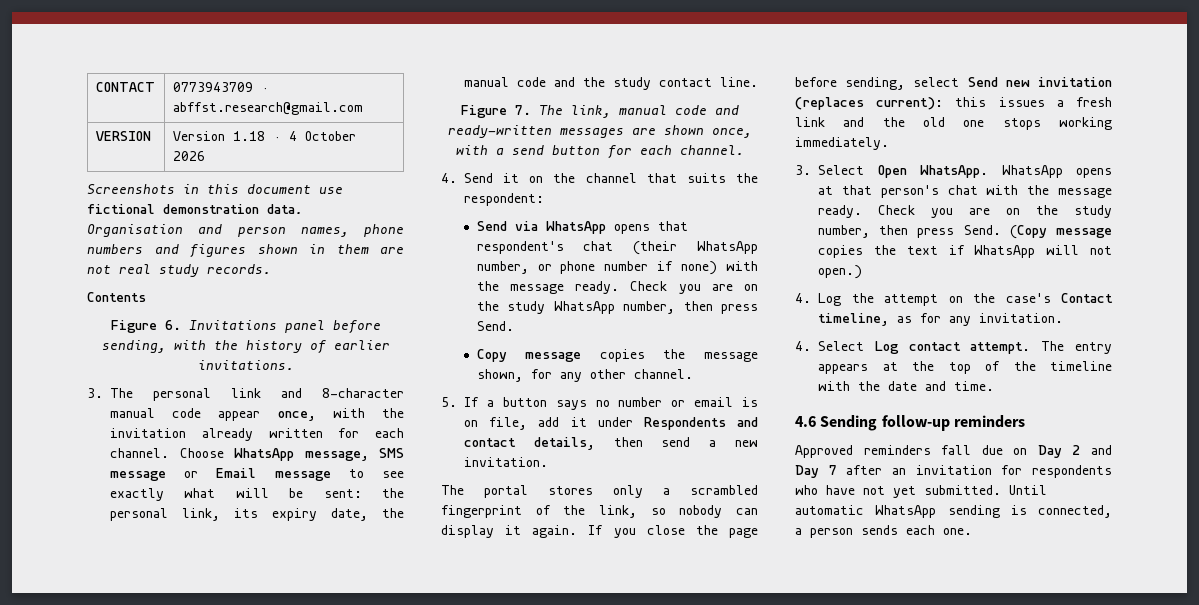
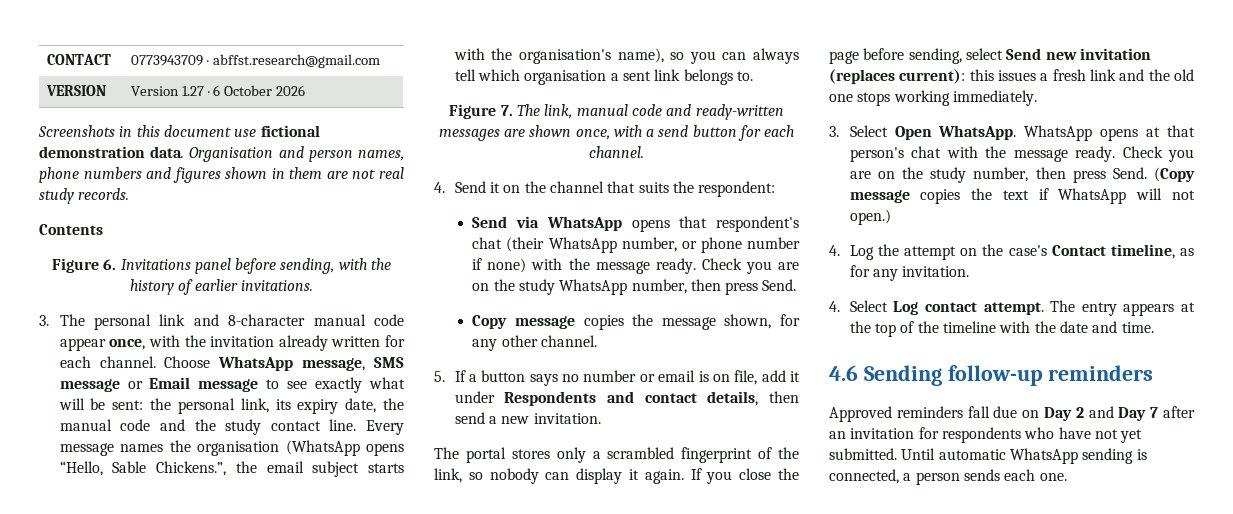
[232,131,297,141] 1.18 · 4 -> [181,85,221,96] 1.27 · 6
(758, 82) none -> [366,420,404,435] [59,440,404,456] [59,461,404,477] [453,48,799,64] [454,69,753,85] Every message names the organisation (WhatsApp opens “Hello, Sable Chickens.”, the email subject starts with the organisation's name), so you can always tell which organisation a sent link belongs to.

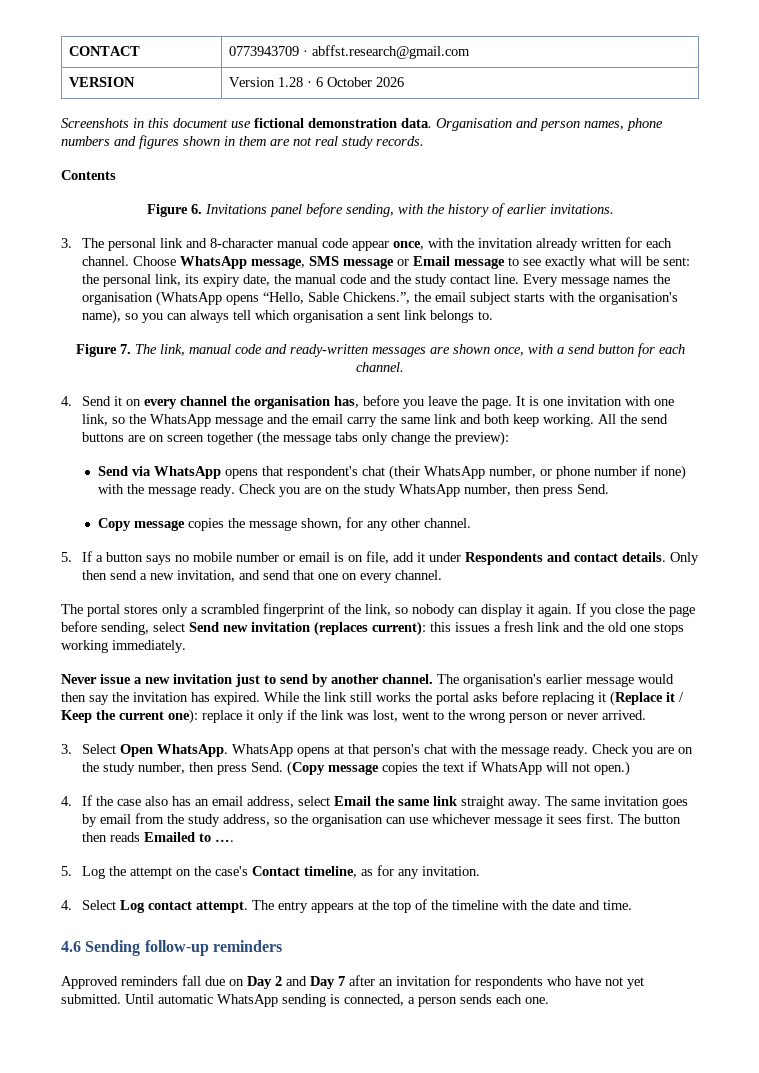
[181,86,204,96] 1.27 -> [277,77,303,87] 1.28
[524,181,776,197] the channel that suits the respondent: -> [143,395,674,409] [81,414,668,427] [81,431,509,446] every channel the organisation has, before you leave the page. It is one invitation with one link, so the WhatsApp message and the email carry the same link and both keep working. All the send buttons are on screen together (the message tabs only change the preview):
(580, 378) none -> [192,552,232,562] mobile
[707,391,759,406] details, -> [621,552,699,565] details. Only
[533,413,601,424] invitation. -> [176,570,442,583] invitation, and send that one on every channel.
(1037, 98) none -> [61,674,674,687] [61,691,684,706] [61,709,646,724] // Never issue a new invitation just to send by another channel. The organisation's earlier message would then say the invitation has expired. While the link still works the portal asks before replacing it (Replace it / Keep the current one): replace it only if the link was lost, went to the wrong person or never arrived.
(840, 250) none -> [81,795,688,809] [81,813,681,827] [81,832,234,842] [61,866,72,876] If the case also has an email address, select Email the same link straight away. The same invitation goes by email from the study address, so the organisation can use whichever message it sees first. The button then reads Emailed to …. // 5.

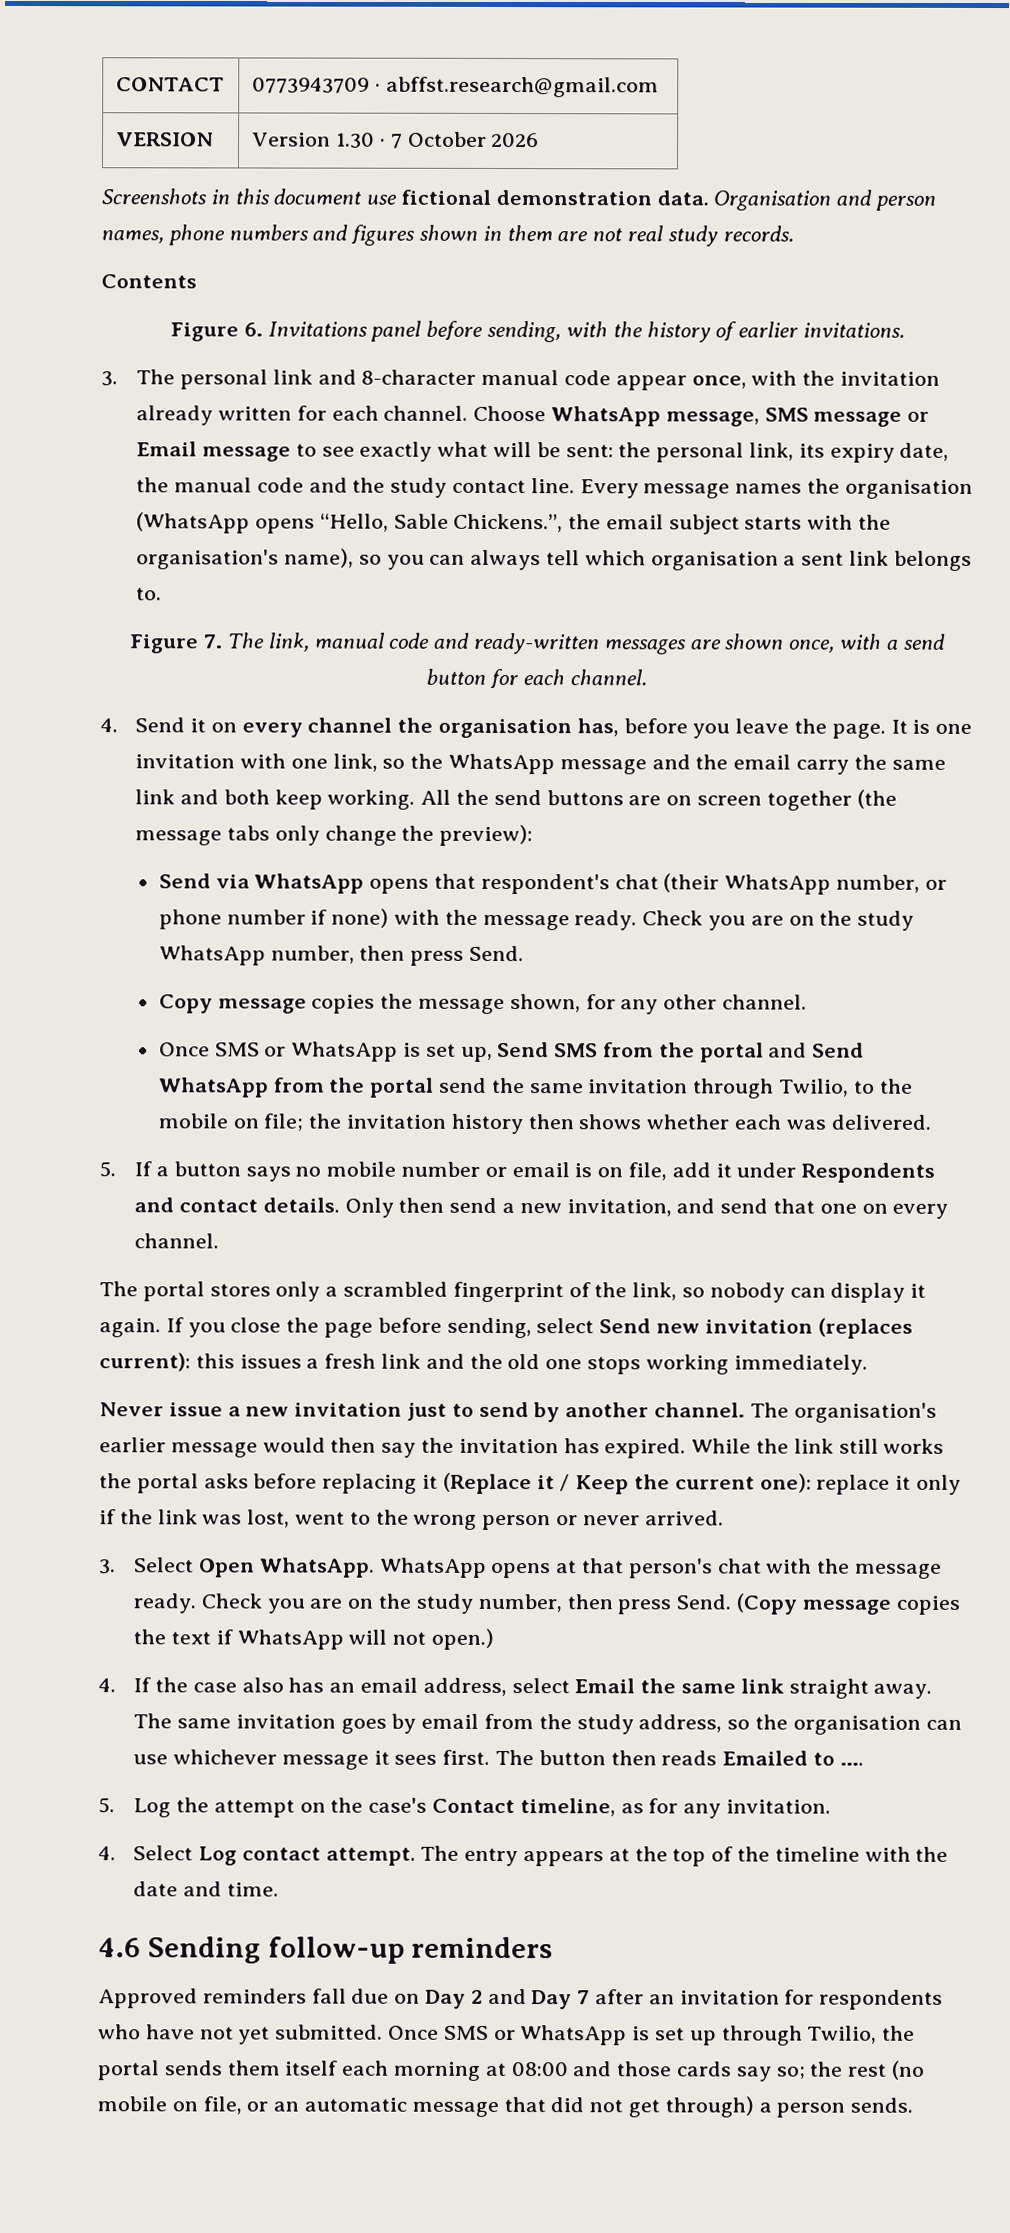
[277,77,323,87] 1.28 · 6 -> [336,132,403,149] 1.30 · 7
(471, 523) none -> [158,1041,865,1063] [158,1077,913,1099] [157,1113,932,1135] // Once SMS or WhatsApp is set up, Send SMS from the portal and Send WhatsApp from the portal send the same invitation through Twilio, to the mobile on file; the invitation history then shows whether each was delivered.
[125,994,549,1007] Until automatic WhatsApp sending is connected, a person sends each one. -> [388,2025,916,2046] [97,2060,926,2082] [97,2096,914,2118] Once SMS or WhatsApp is set up through Twilio, the portal sends them itself each morning at 08:00 and those cards say so; the rest (no mobile on file, or an automatic message that did not get through) a person sends.

